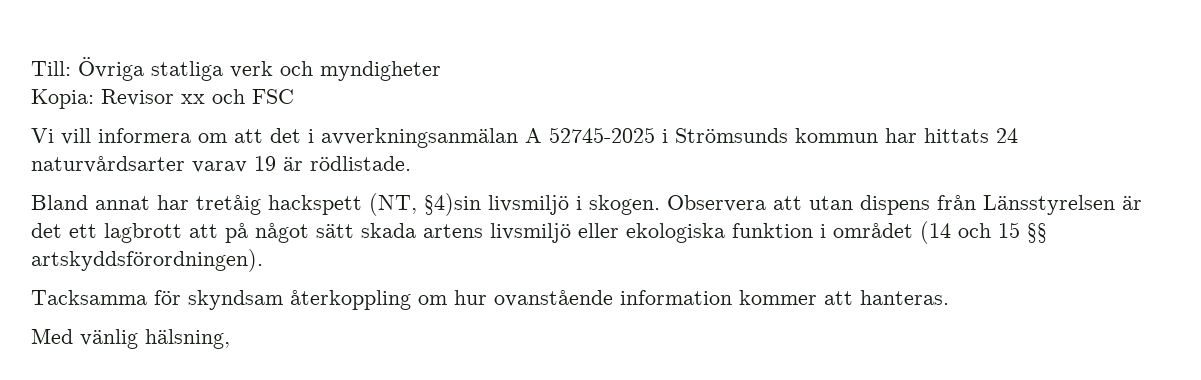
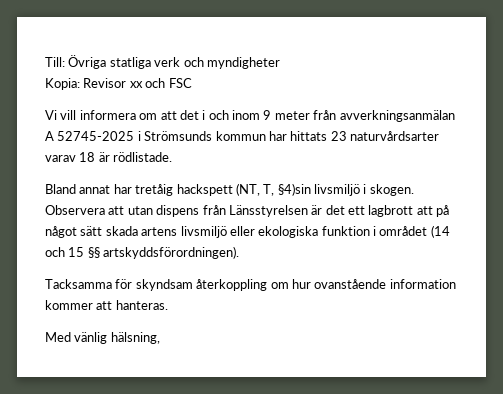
(314, 136) none -> [208,110,337,120] och inom 9 meter från
[996,128,1018,143] 24 -> [330,131,347,141] 23
[254,156,276,171] 19 -> [79,152,96,162] 18
(417, 204) none -> [263,184,275,196] T,

